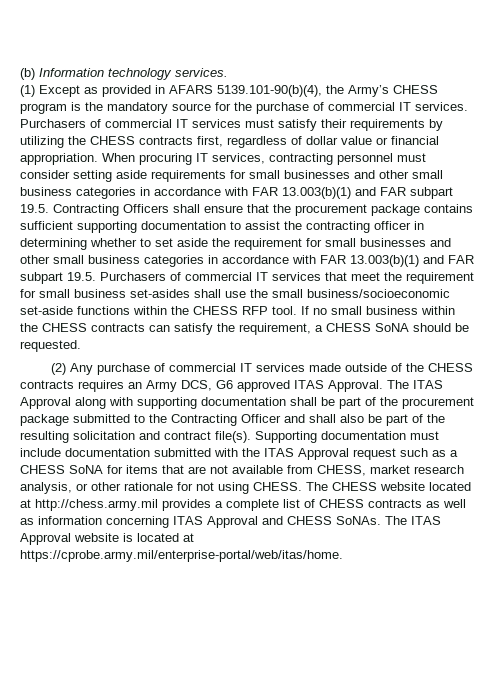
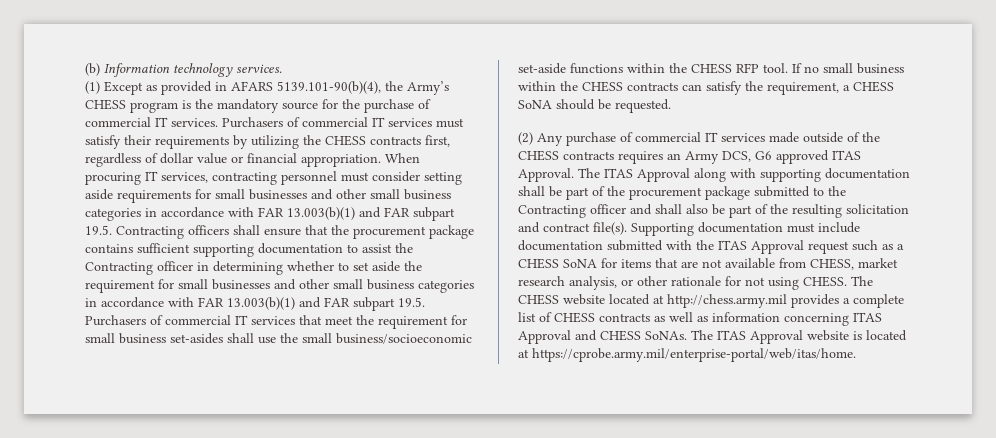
[123,204,169,213] Officers -> [188,225,229,235] officers
[306,221,370,233] contracting -> [85,262,153,275] Contracting
[241,414,281,423] Officer -> [590,204,626,214] officer

